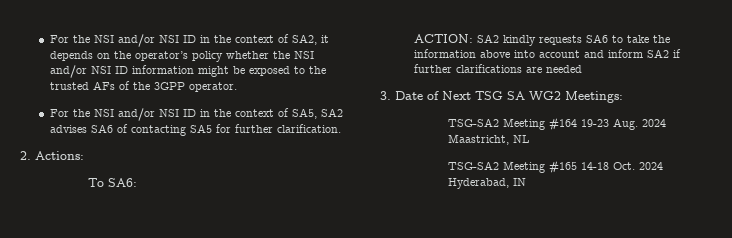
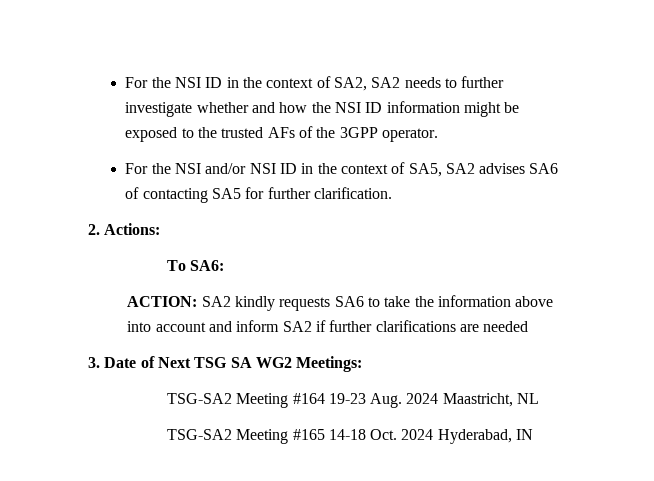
[49,34,179,47] For the NSI and/or NSI -> [125,77,201,88] For the NSI
[320,35,329,43] [49,51,314,62] [49,65,87,78] it depends on the operator’s policy whether the NSI and/or -> [371,76,505,88] [125,102,331,117] SA2 needs to further investigate whether and how the

